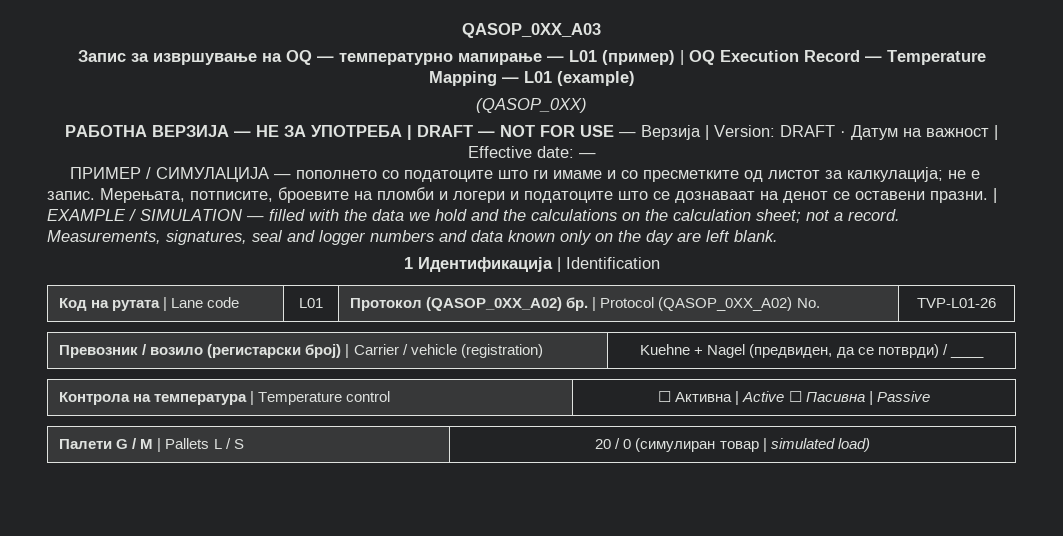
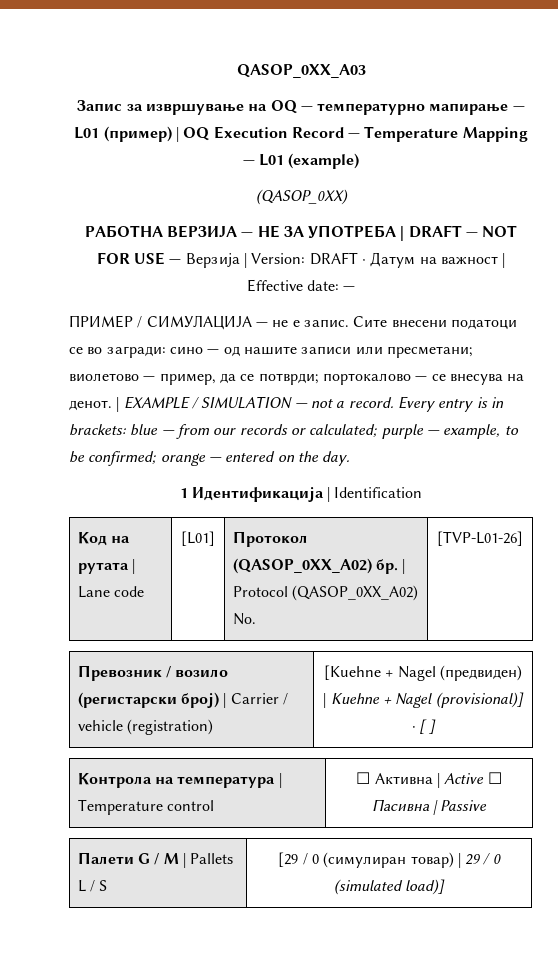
[295,167,980,182] [47,187,988,203] пополнето со податоците што ги имаме и со пресметките од листот за калкулација; не е запис. Мерењата, потписите, броевите на пломби и логери и податоците што се дознаваат на денот се оставени празни. -> [272,316,517,330] [69,346,473,358] [69,373,525,385] [69,400,112,411] не е запис. Сите внесени податоци се во загради: сино — од нашите записи или пресметани; виолетово — пример, да се потврди; портокалово — се внесува на денот.
[269,209,900,223] [47,230,778,245] filled with the data we hold and the calculations on the calculation sheet; not a record. Measurements, signatures, seal and logger numbers and data known only on the day are left blank. -> [310,396,504,412] [69,424,519,439] [69,451,351,466] not a record. Every entry is in brackets: blue — from our records or calculated; purple — example, to be confirmed; orange — entered on the day.
[299,298,323,308] L01 -> [181,531,215,546] [L01]
[917,298,996,308] TVP-L01-26 -> [437,531,523,546] [TVP-L01-26]
[640,344,948,358] [949,355,984,358] Kuehne + Nagel (предвиден, да се потврди) / ____ -> [324,665,522,681] [323,692,524,708] [410,719,437,734] [Kuehne + Nagel (предвиден) | Kuehne + Nagel (provisional)] · [ ]
[595,439,612,449] 20 -> [278,852,299,867] [29
[719,438,870,452] товар | simulated load) -> [410,852,501,868] [333,879,446,895] товар) | 29 / 0 (simulated load)]

